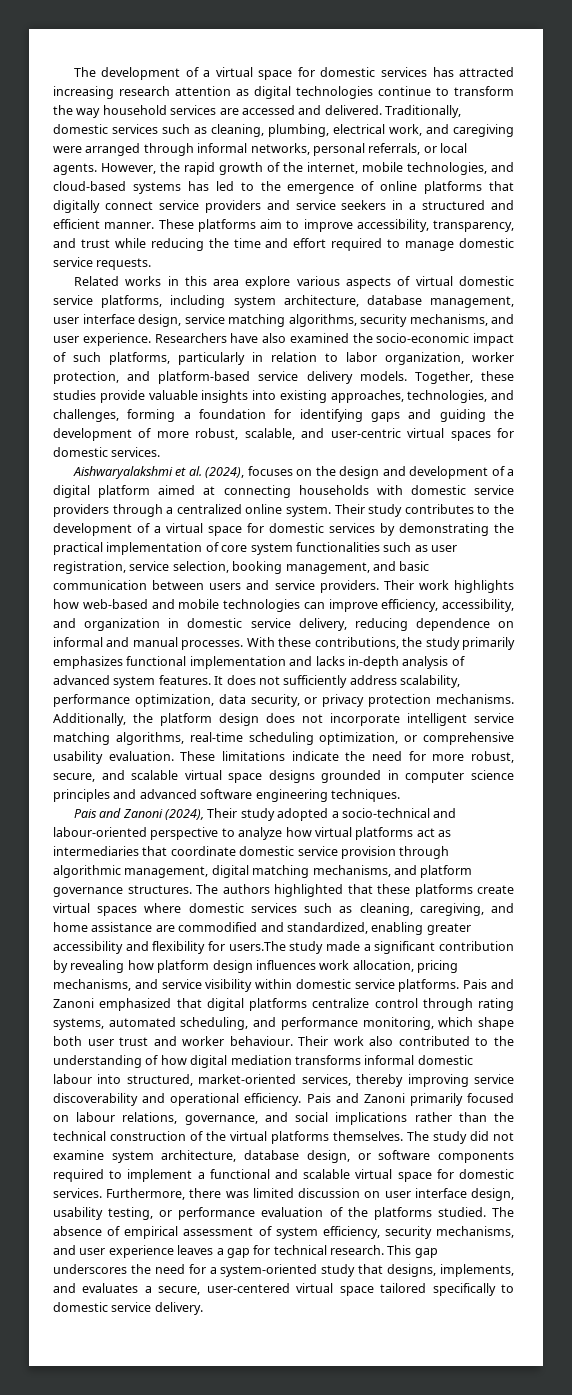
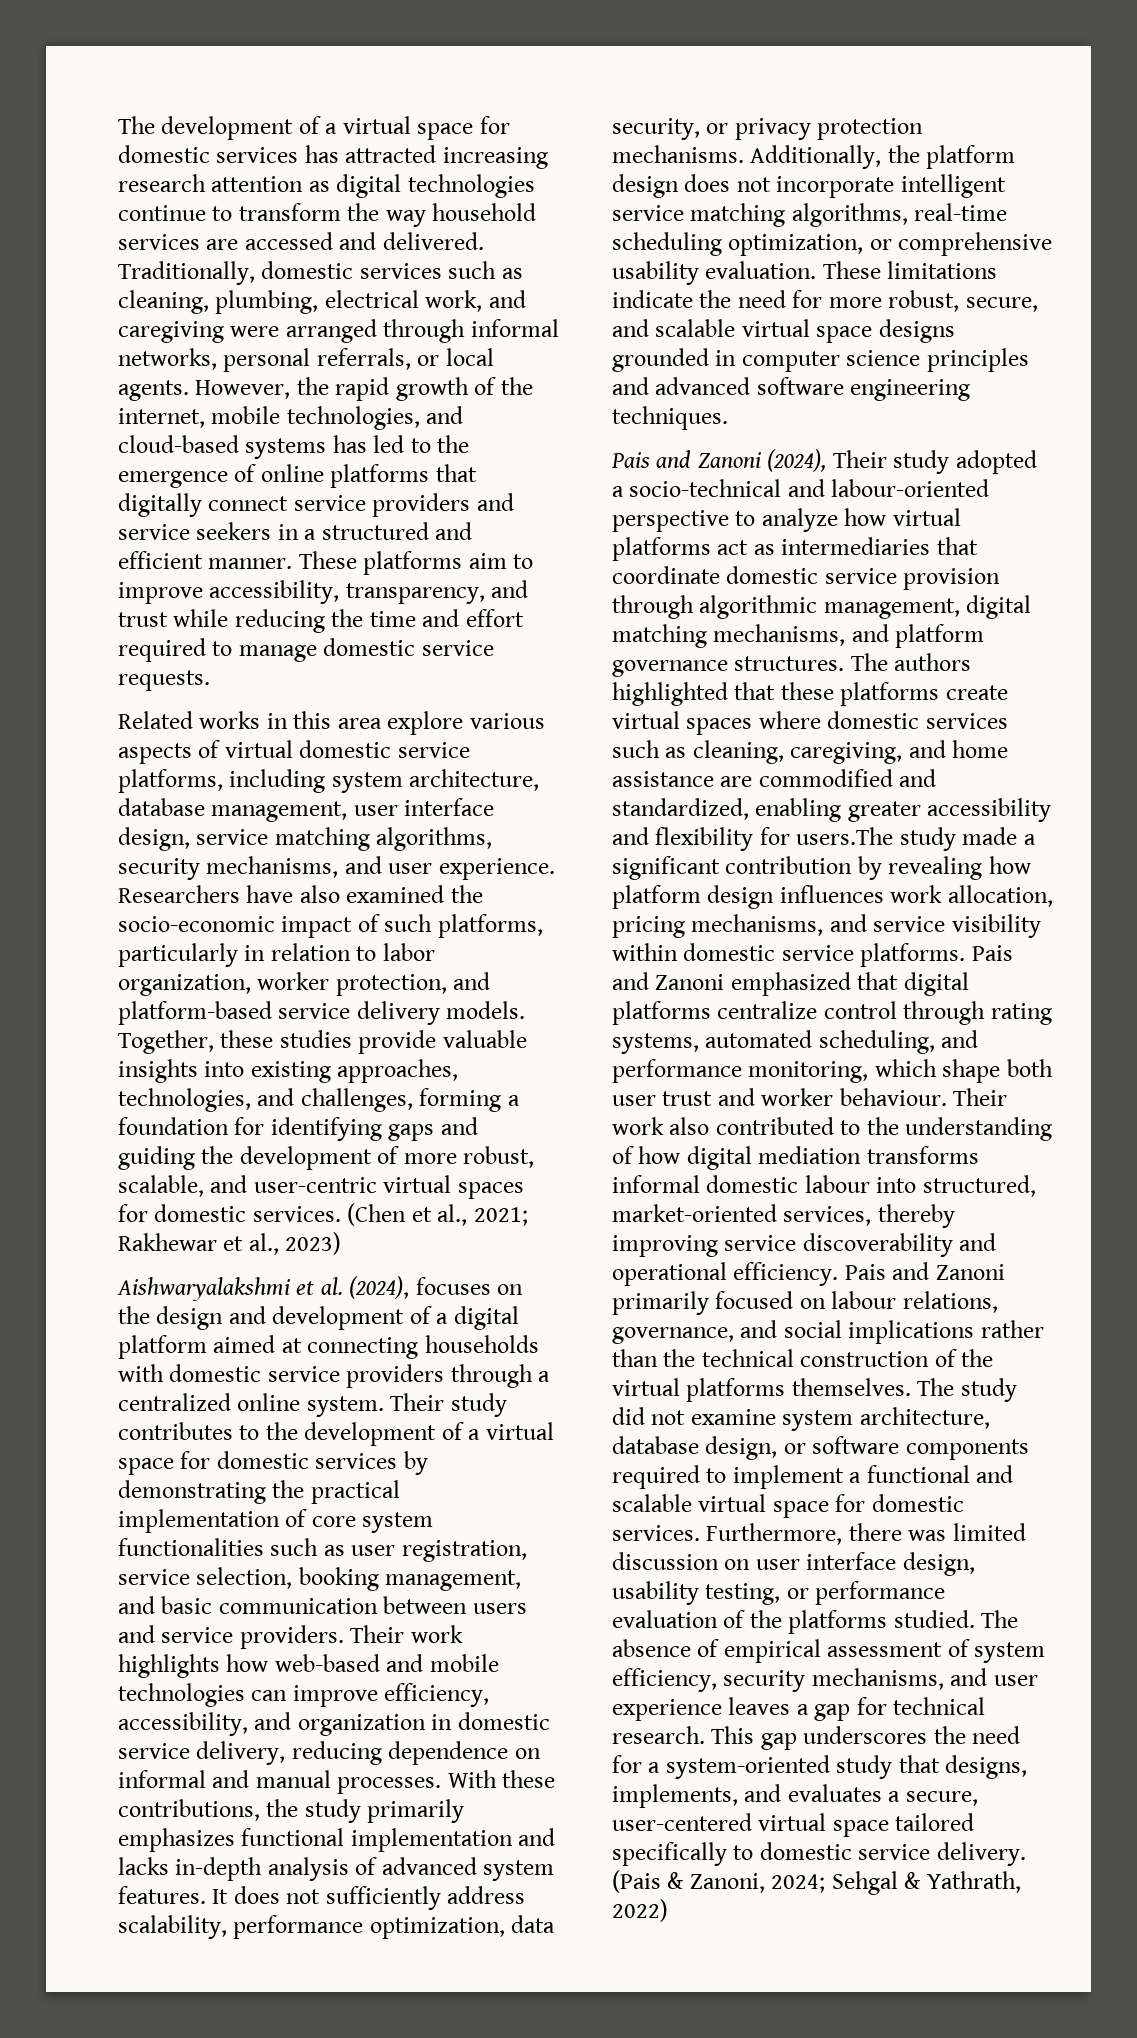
(161, 452) none -> [347,1203,528,1226] [118,1232,342,1255] (Chen et al., 2021; Rakhewar et al., 2023)
(203, 1308) none -> [612,1870,1021,1895] [612,1899,668,1922] (Pais & Zanoni, 2024; Sehgal & Yathrath, 2022)

